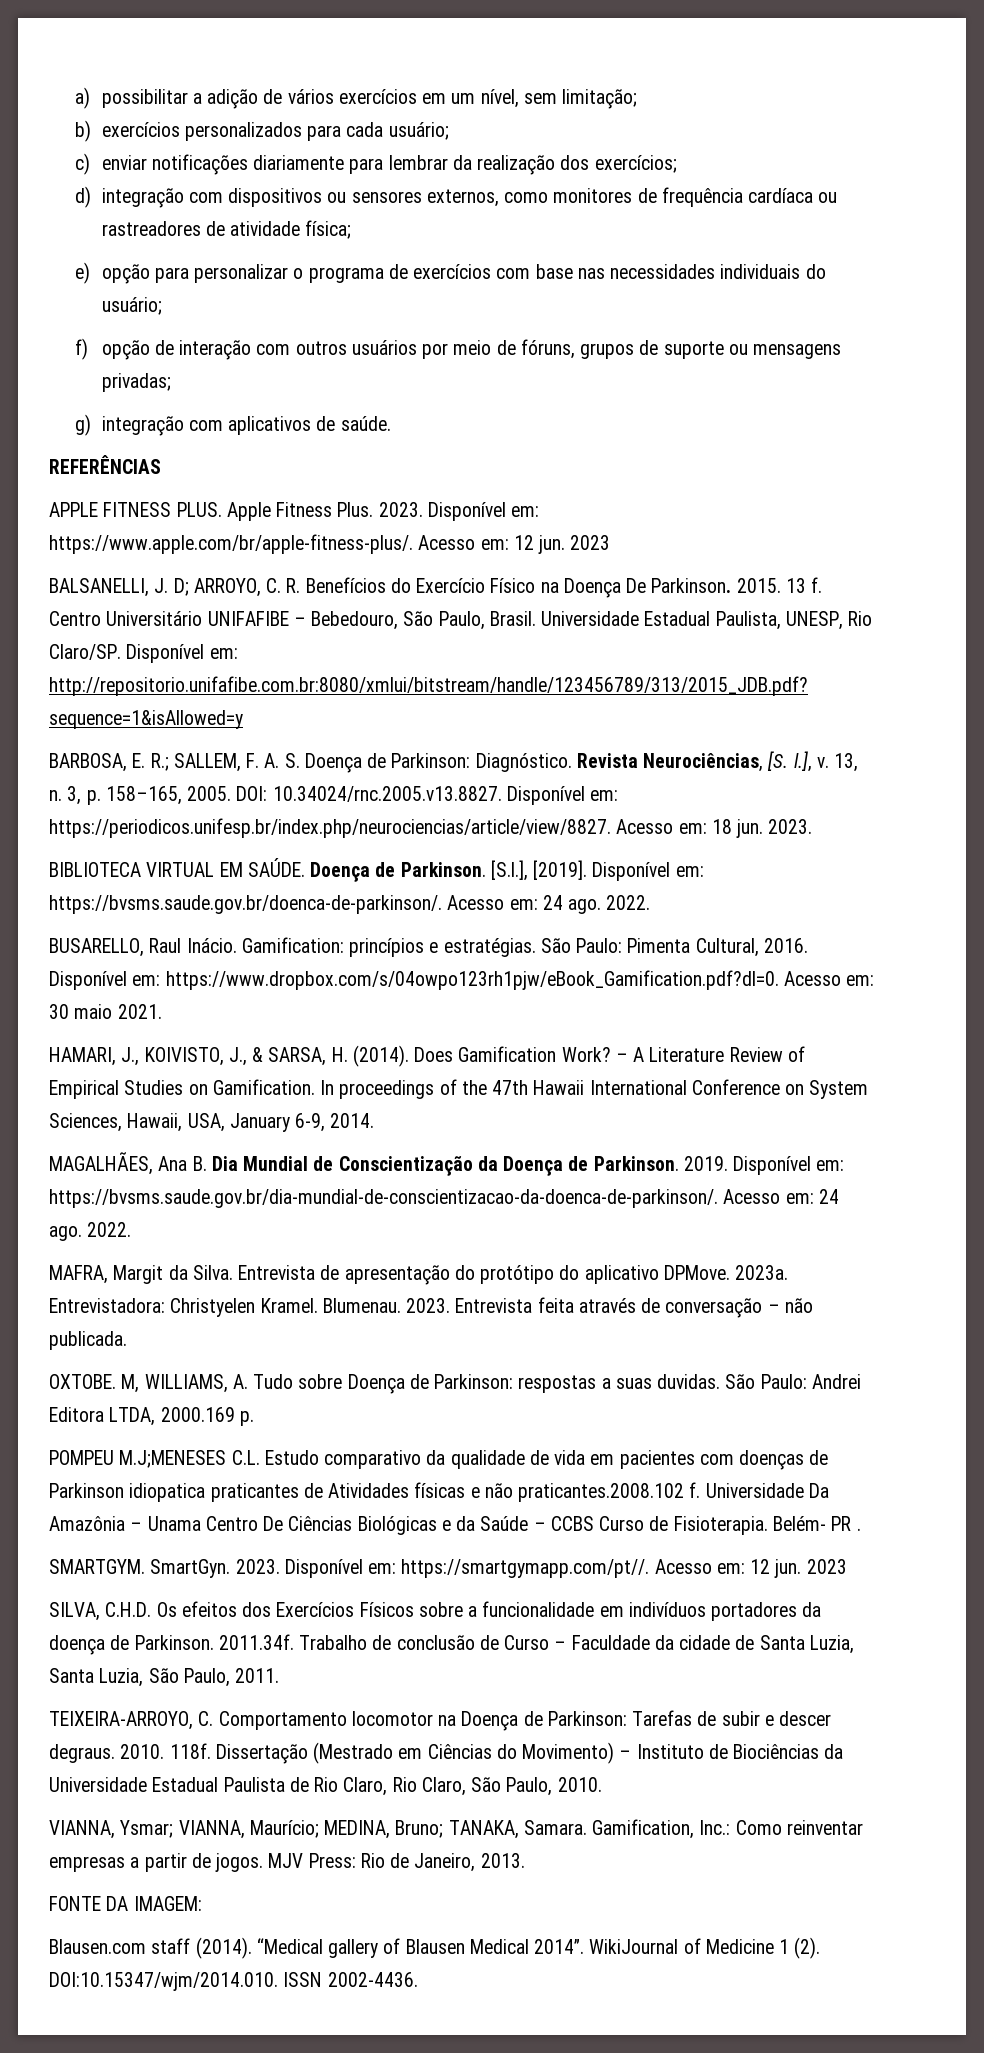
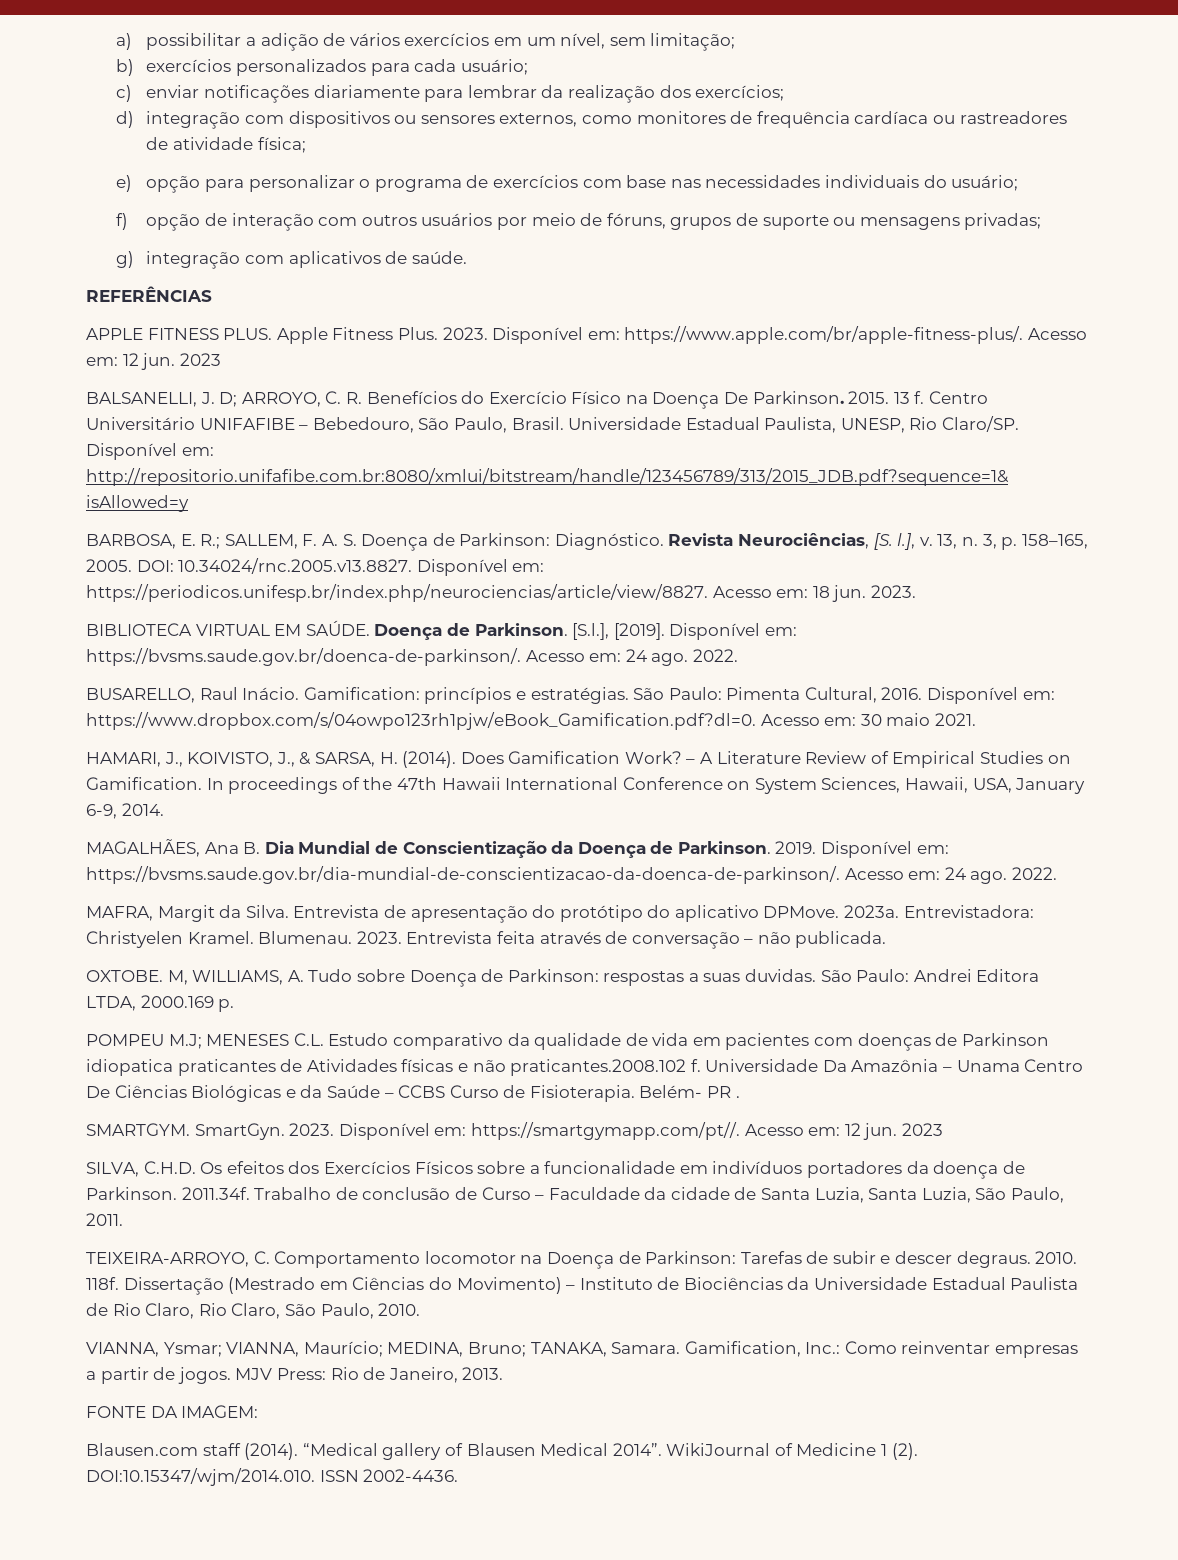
[119,1450,227,1468] M.J;MENESES -> [168,1034,290,1049] M.J; MENESES

